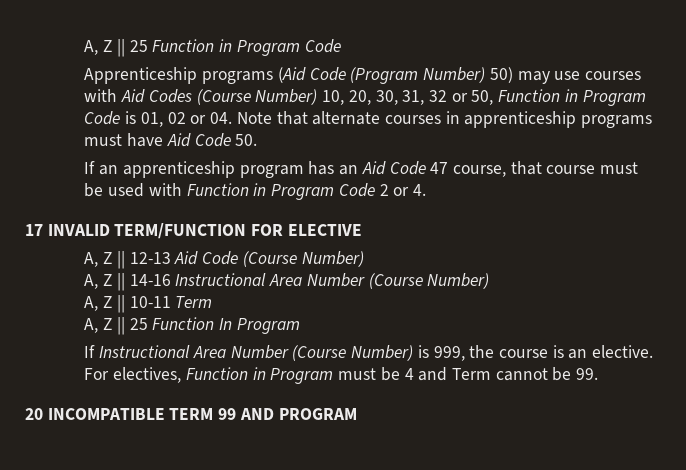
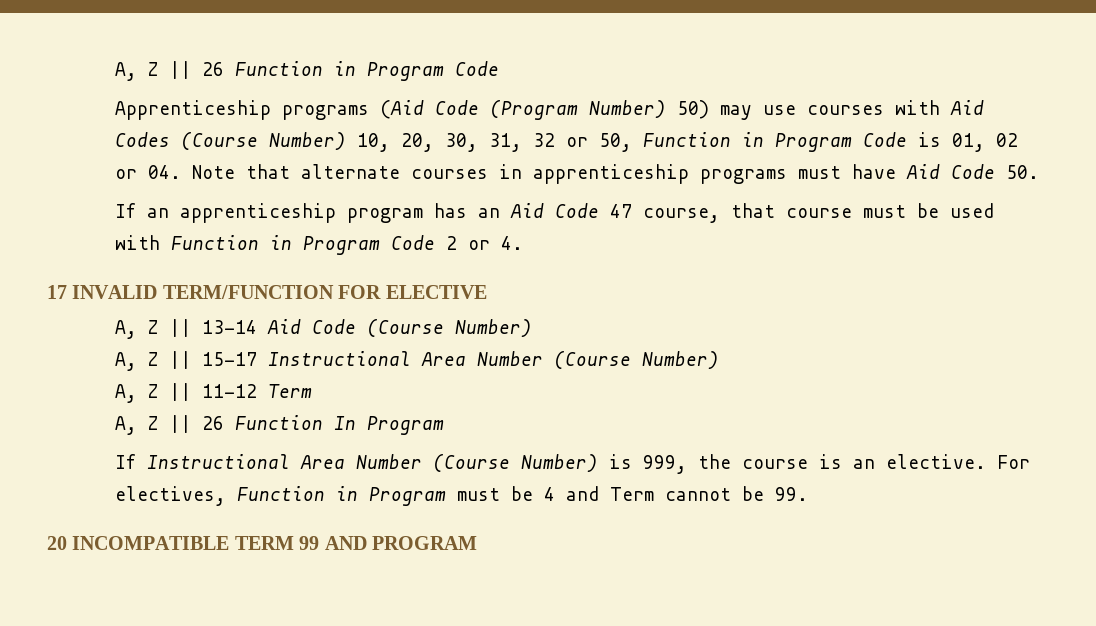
[84,39,148,57] A, Z || 25 -> [115,61,225,81] A, Z || 26
[129,252,171,264] 12-13 -> [202,320,258,334] 13-14
[129,274,171,286] 14-16 -> [202,352,258,366] 15-17
[129,296,171,308] 10-11 -> [202,384,258,398] 11-12
[129,318,148,330] 25 -> [202,416,225,430] 26

